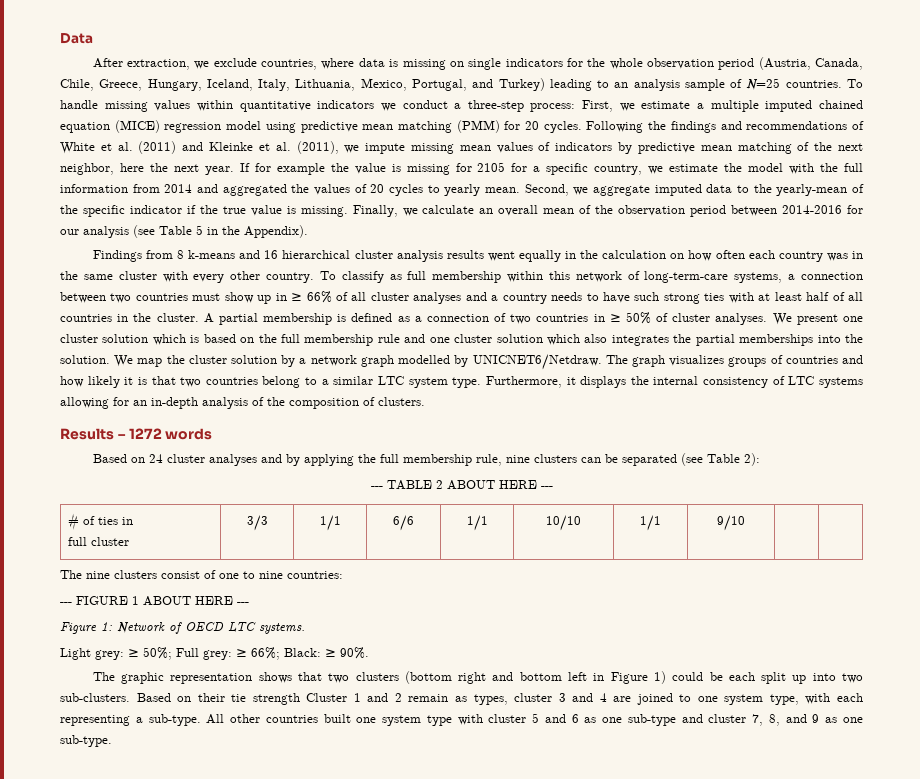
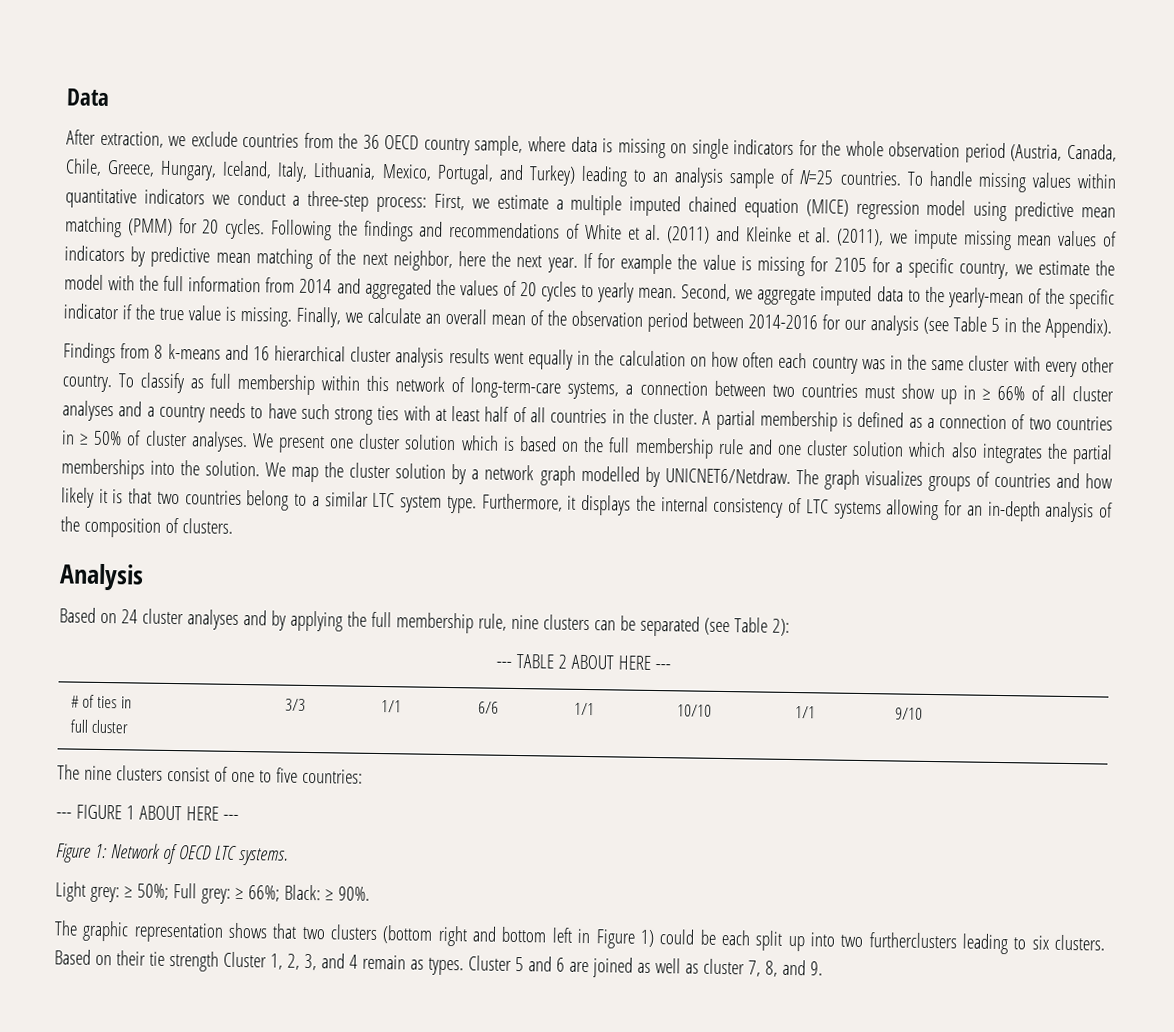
[261,59,318,70] countries, -> [242,132,524,157] countries from the 36 OECD country sample,
[60,428,213,440] Results – 1272 words -> [59,563,144,591] Analysis
[259,571,283,579] nine -> [275,767,298,783] five
[60,693,130,702] sub-clusters. -> [868,932,1105,955] furtherclusters leading to six clusters.
[353,693,863,705] [60,713,863,726] [60,735,112,747] 1 and 2 remain as types, cluster 3 and 4 are joined to one system type, with each representing a sub-type. All other countries built one system type with cluster 5 and 6 as one sub-type and cluster 7, 8, and 9 as one sub-type. -> [269,953,823,978] 1, 2, 3, and 4 remain as types. Cluster 5 and 6 are joined as well as cluster 7, 8, and 9.

